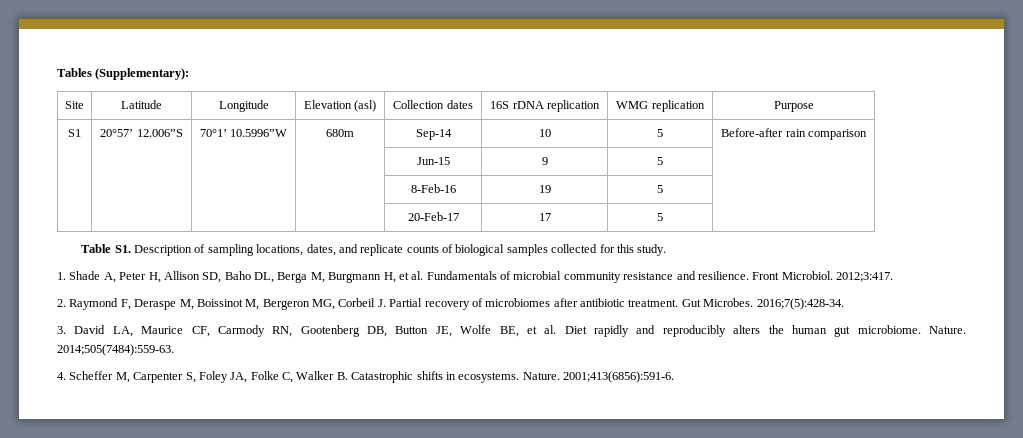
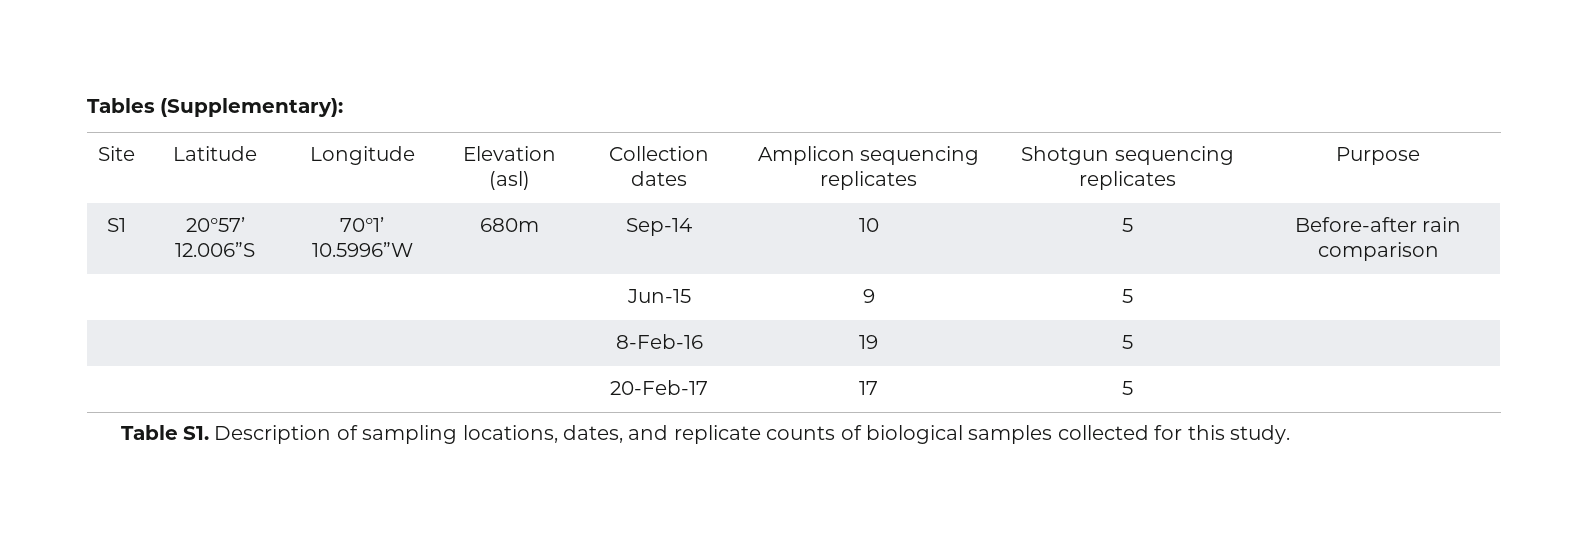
[490,100,600,112] [616,100,705,112] 16S rDNA replication | WMG replication -> [757,146,980,165] [820,171,917,190] [1021,146,1234,165] [1079,171,1176,190] Amplicon sequencing replicates | Shotgun sequencing replicates
[57,271,893,283] [57,298,844,310] [57,325,966,337] [57,344,174,356] [57,371,674,383] // 1. Shade A, Peter H, Allison SD, Baho DL, Berga M, Burgmann H, et al. Fundamentals of microbial community resistance and resilience. Front Microbiol. 2012;3:417. // 2. Raymond F, Deraspe M, Boissinot M, Bergeron MG, Corbeil J. Partial recovery of microbiomes after antibiotic treatment. Gut Microbes. 2016;7(5):428-34. // 3. David LA, Maurice CF, Carmody RN, Gootenberg DB, Button JE, Wolfe BE, et al. Diet rapidly and reproducibly alters the human gut microbiome. Nature. 2014;505(7484):559-63. // 4. Scheffer M, Carpenter S, Foley JA, Folke C, Walker B. Catastrophic shifts in ecosystems. Nature. 2001;413(6856):591-6. -> (1290, 434) none

